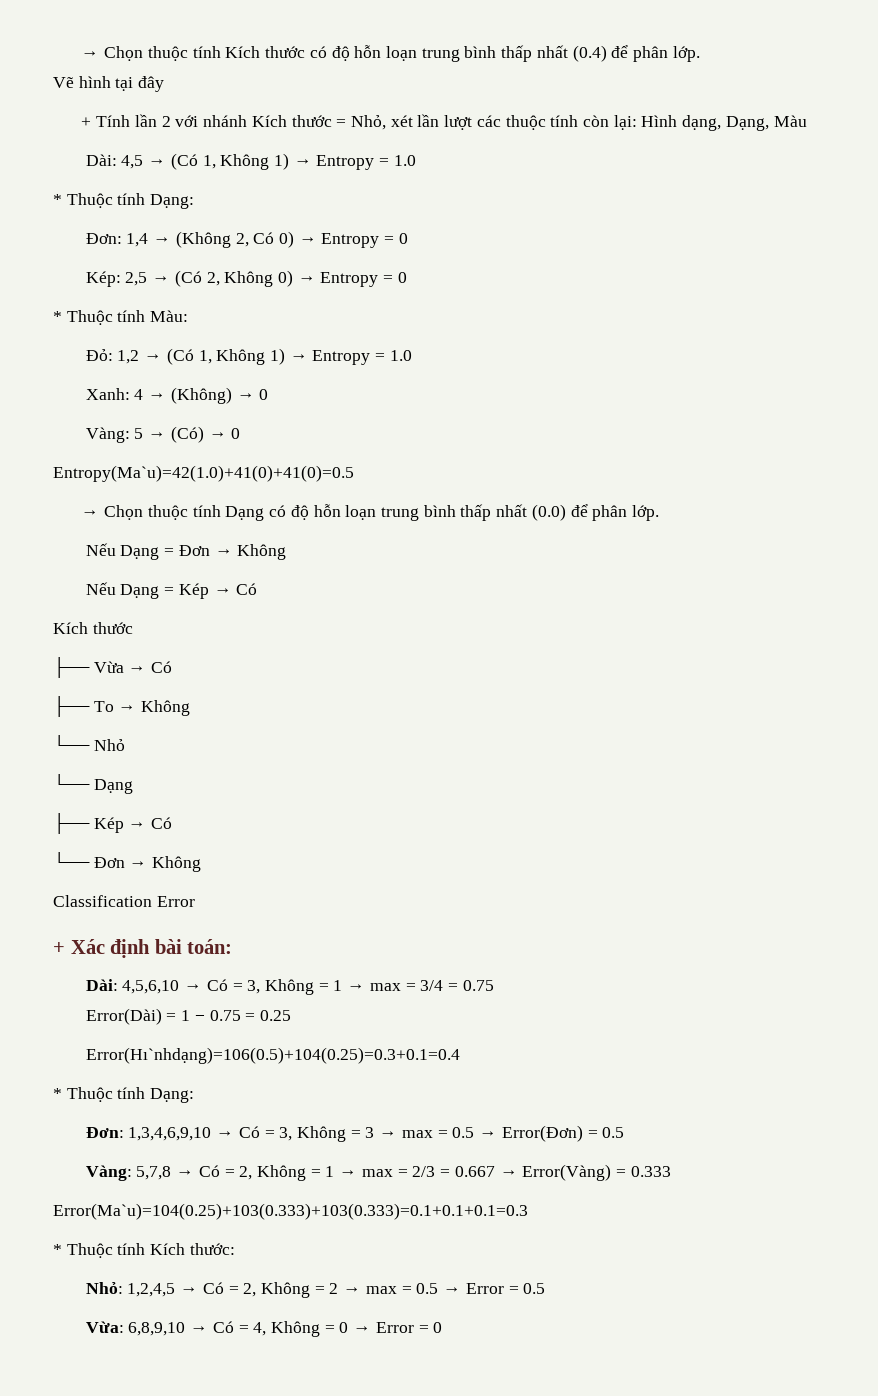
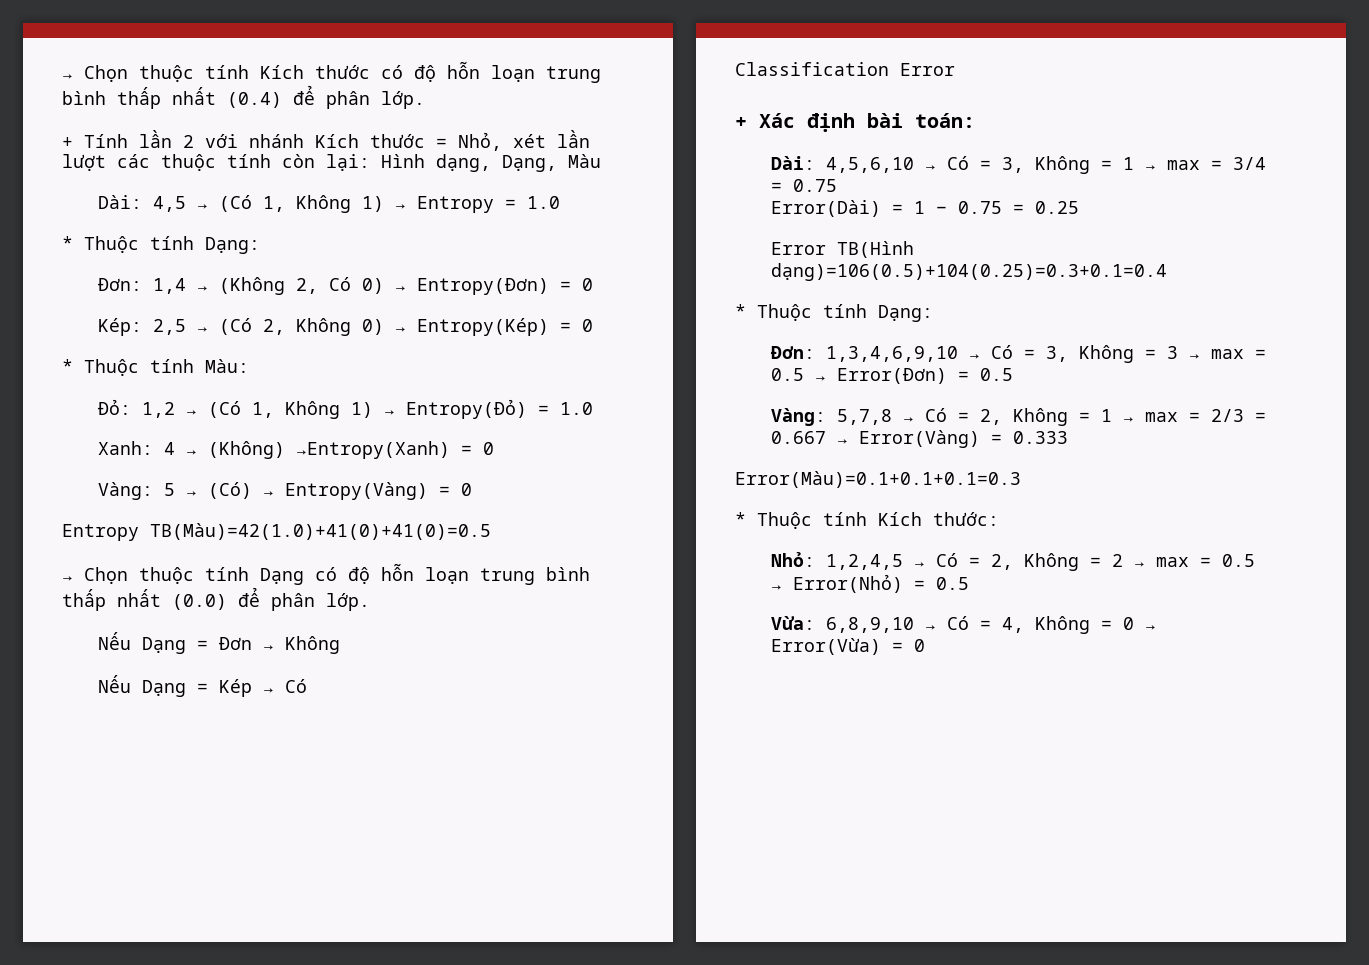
[53,76,165,92] // Vẽ hình tại đây -> (425, 100) none
[321,233,380,248] Entropy -> [416,278,549,295] Entropy(Đơn)
[320,272,379,287] Entropy -> [416,318,549,336] Entropy(Kép)
[312,350,371,365] Entropy -> [405,399,527,419] Entropy(Đỏ)
[236,393,255,400] → -> [295,441,472,459] →Entropy(Xanh) =
[231,428,241,439] [53,465,354,482] 0 // Entropy(Maˋu)=42(1.0)+41(0)+41(0)=0.5 -> [284,482,472,500] [62,523,491,541] Entropy(Vàng) = 0 // Entropy TB(Màu)=42(1.0)+41(0)+41(0)=0.5
[53,622,133,634] [53,657,173,678] [53,696,191,717] [53,735,125,751] [53,774,133,794] [53,813,173,834] [53,852,202,872] // Kích thước // ├── Vừa → Có // ├── To → Không // └── Nhỏ // └── Dạng // ├── Kép → Có // └── Đơn → Không -> (307, 686) none
[85,1047,460,1064] Error(Hıˋnhdạng)=106(0.5)+104(0.25)=0.3+0.1=0.4 -> [770,241,914,258] [770,263,1167,281] Error TB(Hình dạng)=106(0.5)+104(0.25)=0.3+0.1=0.4
[53,1203,528,1220] Error(Maˋu)=104(0.25)+103(0.333)+103(0.333)=0.1+0.1+0.1=0.3 -> [735,471,1021,488] Error(Màu)=0.1+0.1+0.1=0.3
[465,1283,504,1294] Error -> [792,574,903,593] Error(Nhỏ)
[375,1322,414,1333] Error -> [770,638,881,655] Error(Vừa)

